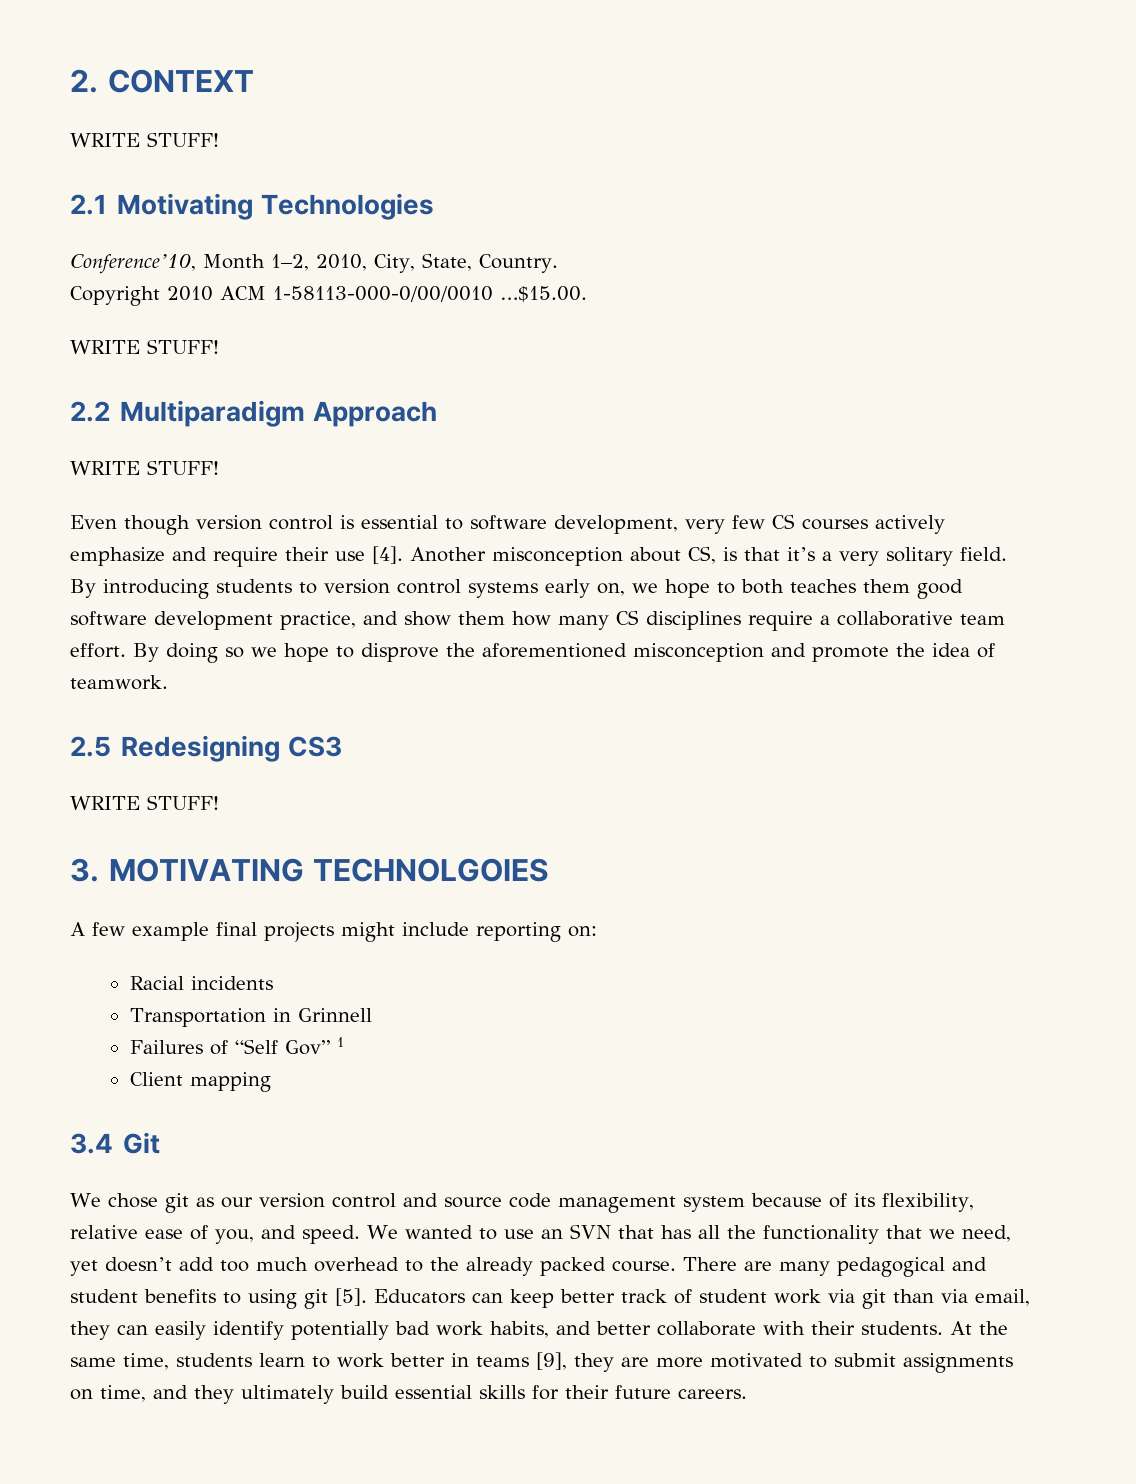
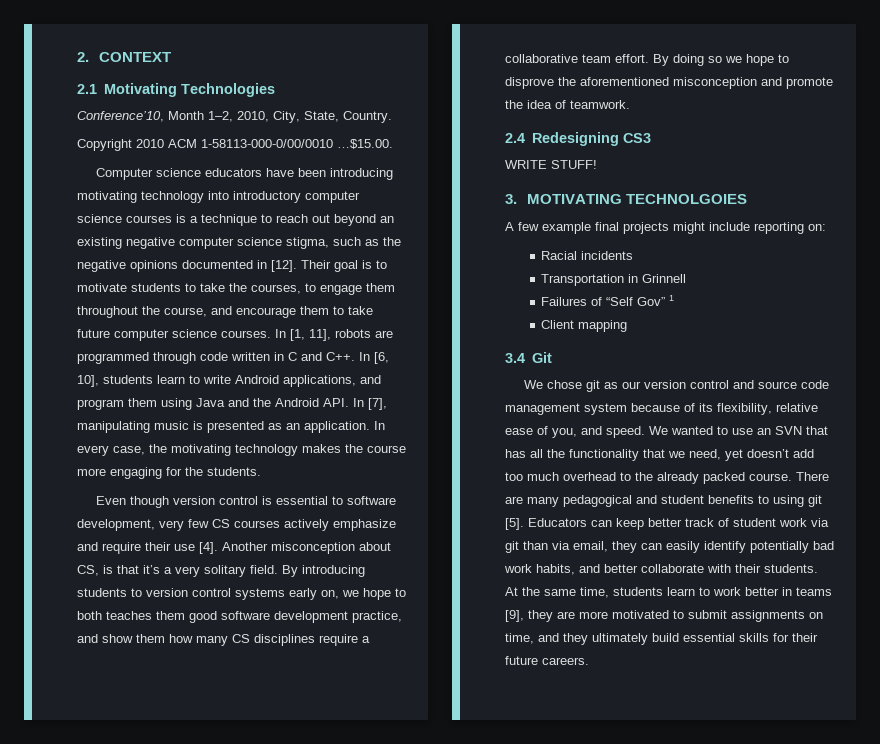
[70,132,219,147] // WRITE STUFF! -> (171, 57) none
[70,339,219,354] [70,400,437,427] [70,460,219,475] WRITE STUFF! // 2.2 Multiparadigm Approach // WRITE STUFF! -> [95,168,393,180] [77,191,360,203] [77,214,394,226] [77,237,401,249] [77,260,387,272] [77,283,395,295] [77,306,373,318] [77,329,393,341] [77,352,389,364] [77,375,381,387] [77,398,387,410] [77,421,385,433] [77,444,406,456] [77,467,261,479] Computer science educators have been introducing motivating technology into introductory computer science courses is a technique to reach out beyond an existing negative computer science stigma, such as the negative opinions documented in [12]. Their goal is to motivate students to take the courses, to engage them throughout the course, and encourage them to take future computer science courses. In [1, 11], robots are programmed through code written in C and C++. In [6, 10], students learn to write Android applications, and program them using Java and the Android API. In [7], manipulating music is presented as an application. In every case, the motivating technology makes the course more engaging for the students.
[70,736,111,757] 2.5 -> [505,133,525,143] 2.4

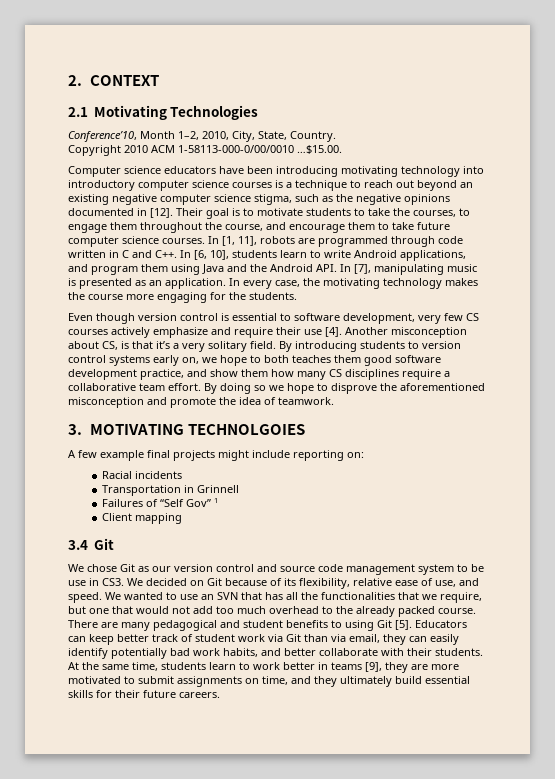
[505,132,651,146] [505,160,597,169] // 2.4 Redesigning CS3 // WRITE STUFF! -> (334, 401) none
[585,380,600,392] git -> [120,564,135,572] Git
(627, 409) none -> [457,564,484,572] [68,578,222,586] to be use in CS3. We decided on Git
[552,428,577,438] you, -> [435,580,456,587] use,
[569,449,639,461] functionality -> [321,592,395,600] functionalities
[689,449,789,461] need, yet doesn’t -> [440,592,482,603] [68,606,190,614] require, but one that would not
[808,495,822,507] git -> [377,620,392,628] Git
[505,541,519,553] git -> [286,634,301,642] Git

